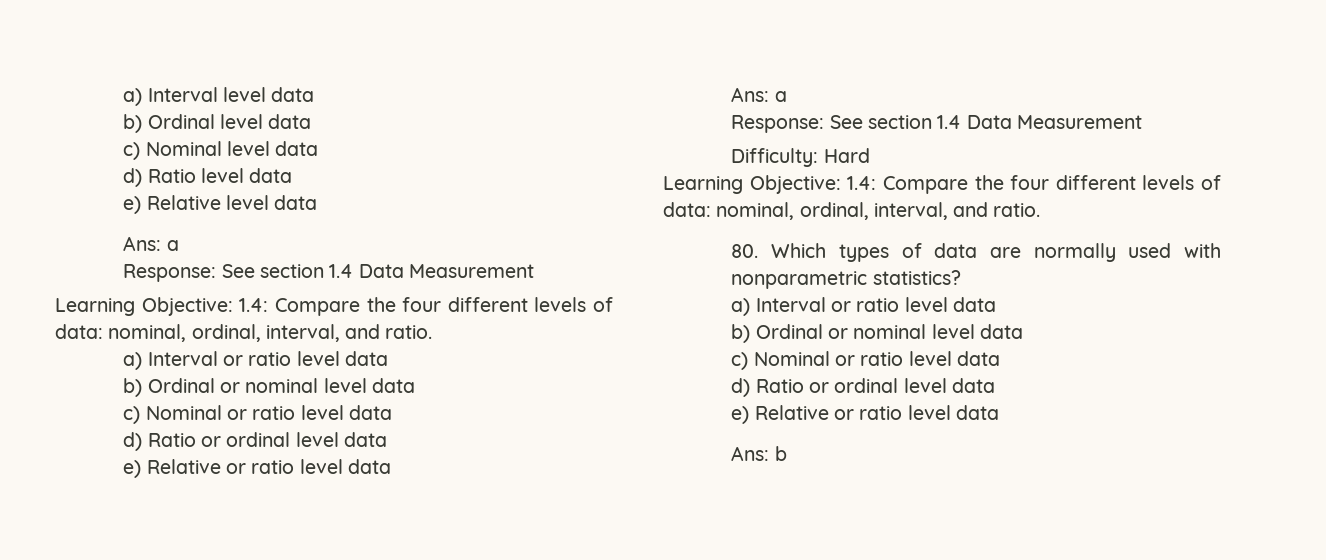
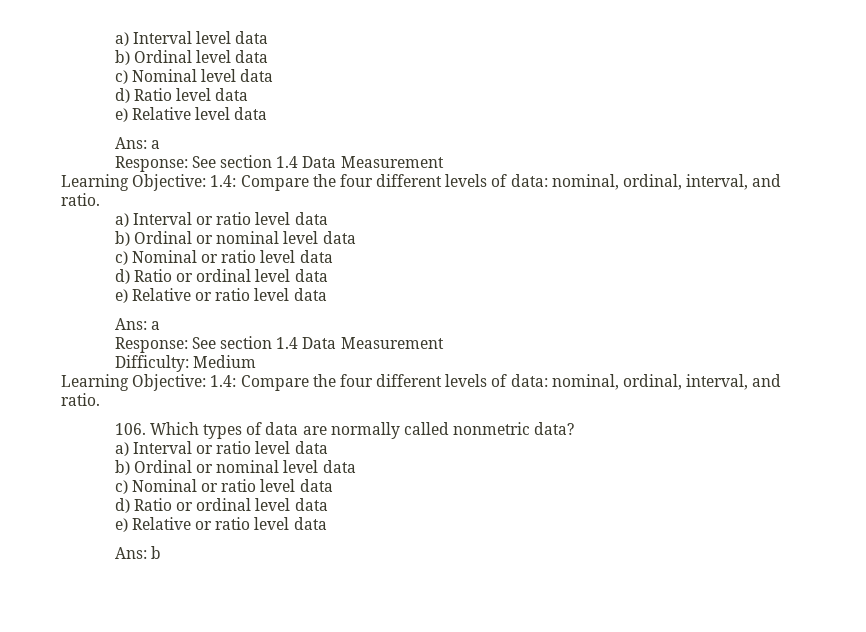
[823,148,870,163] Hard -> [192,355,256,368] Medium
[731,244,759,258] 80. -> [114,423,146,435] 106.
[1128,243,1221,258] [731,270,961,289] used with nonparametric statistics? -> [403,422,575,435] called nonmetric data?

